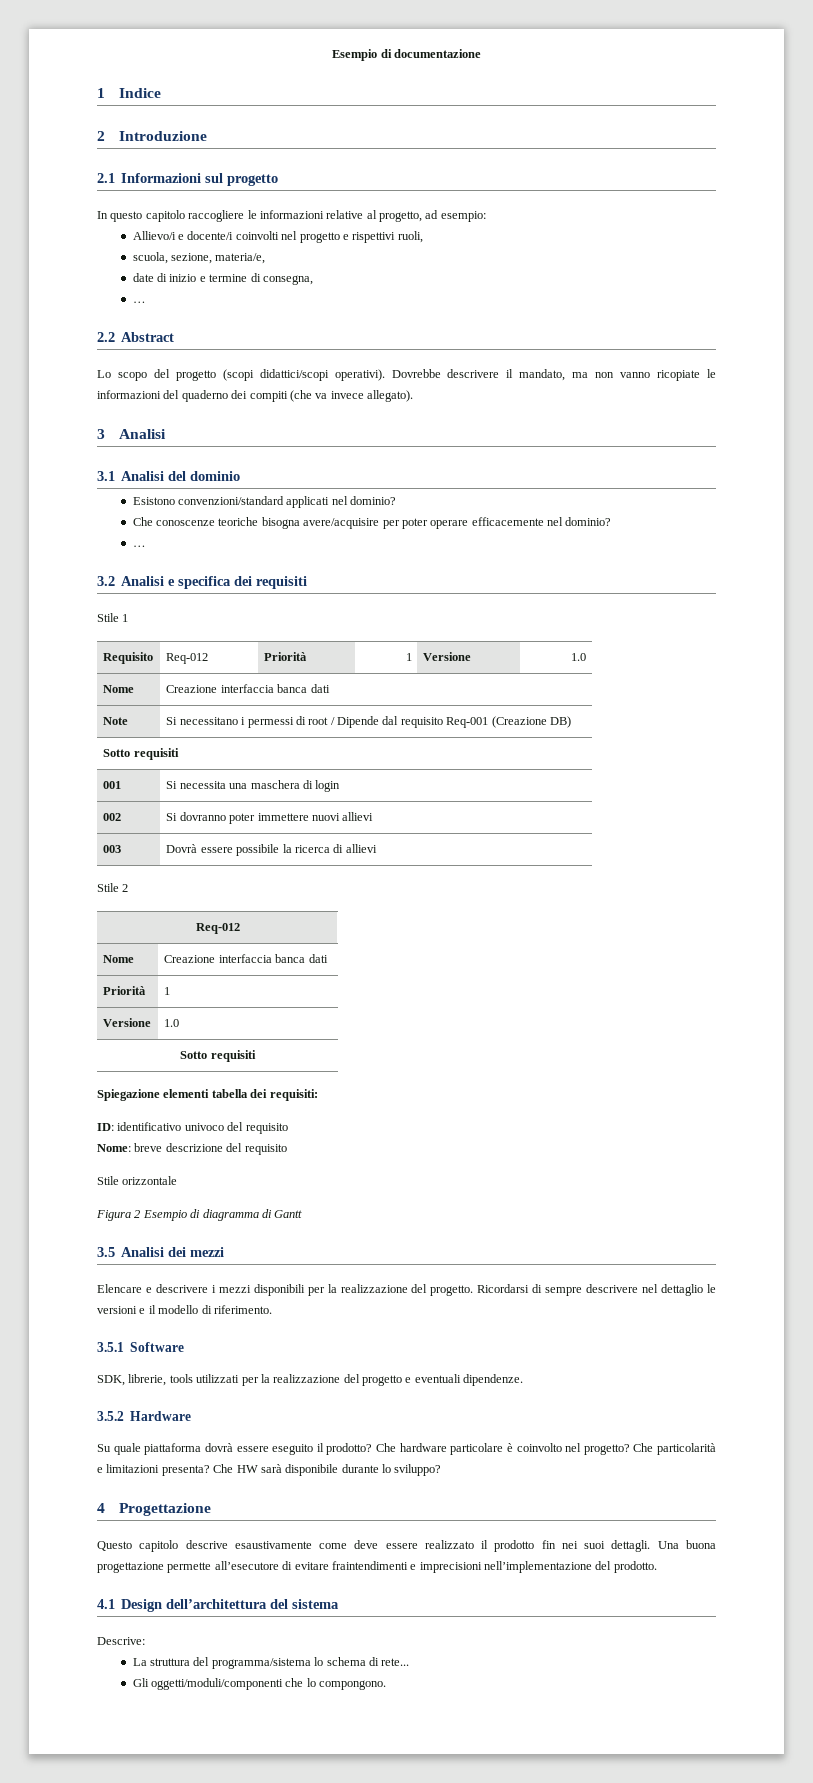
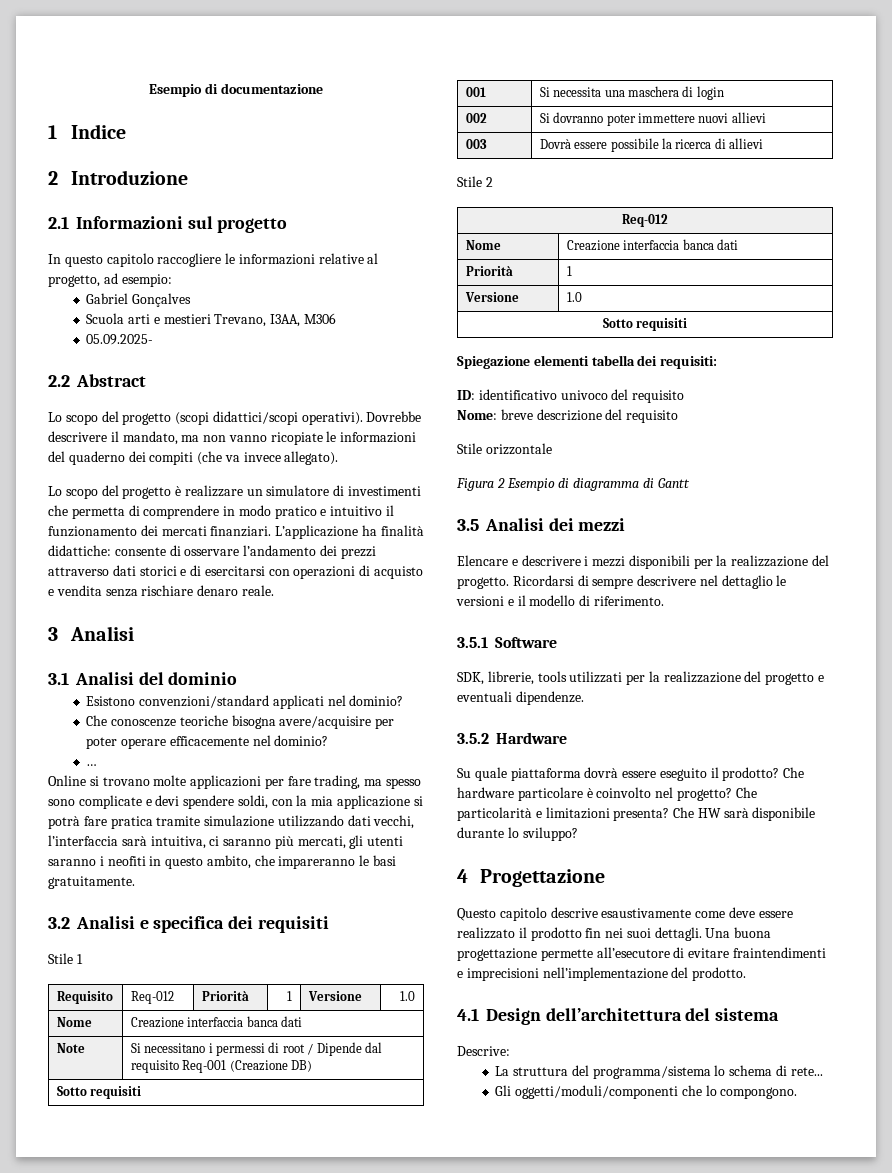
[132,231,423,243] [132,252,266,264] [132,273,313,285] [132,301,146,303] Allievo/i e docente/i coinvolti nel progetto e rispettivi ruoli, // scuola, sezione, materia/e, // date di inizio e termine di consegna, // … -> [86,293,192,307] [86,313,337,327] [86,334,154,345] Gabriel Gonçalves // Scuola arti e mestieri Trevano, I3AA, M306 // 05.09.2025-
(413, 396) none -> [48,485,422,499] [48,505,395,519] [48,525,424,539] [48,545,376,559] [48,565,424,579] [48,585,274,597] // Lo scopo del progetto è realizzare un simulatore di investimenti che permetta di comprendere in modo pratico e intuitivo il funzionamento dei mercati finanziari. L’applicazione ha finalità didattiche: consente di osservare l’andamento dei prezzi attraverso dati storici e di esercitarsi con operazioni di acquisto e vendita senza rischiare denaro reale.
(146, 546) none -> [48,775,422,789] [48,795,423,809] [48,815,415,829] [48,835,404,849] [48,855,397,869] [48,876,135,889] // Online si trovano molte applicazioni per fare trading, ma spesso sono complicate e devi spendere soldi, con la mia applicazione si potrà fare pratica tramite simulazione utilizzando dati vecchi, l’interfaccia sarà intuitiva, ci saranno più mercati, gli utenti saranno i neofiti in questo ambito, che impareranno le basi gratuitamente.

